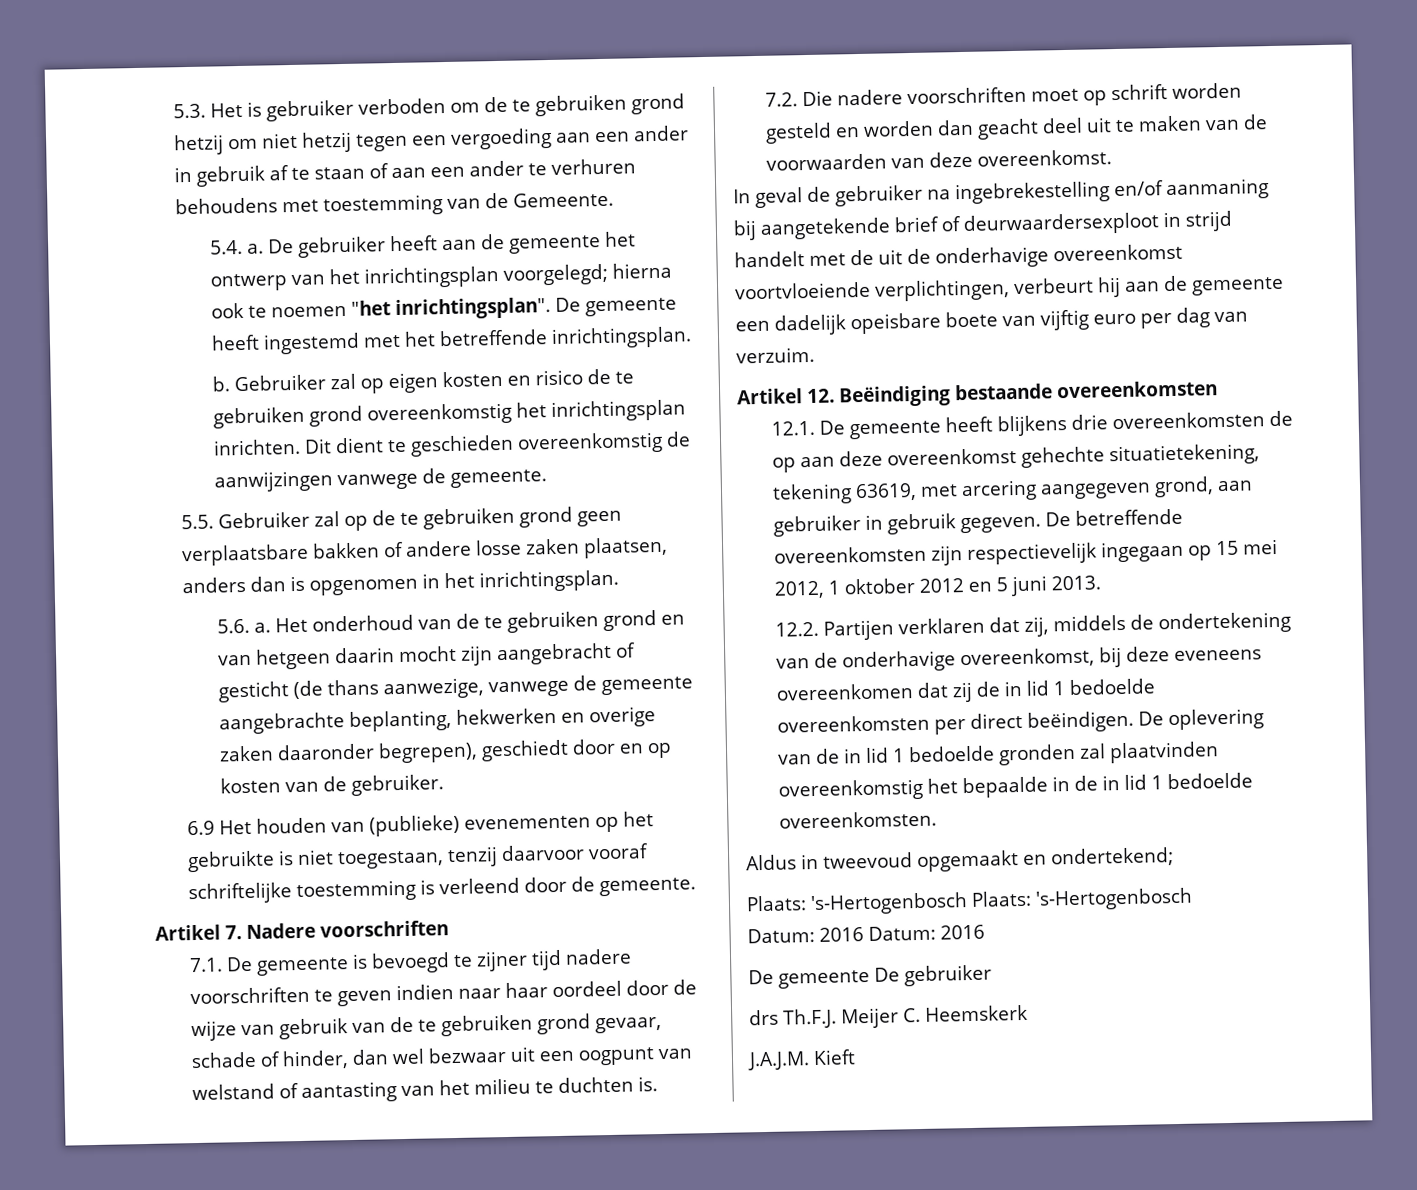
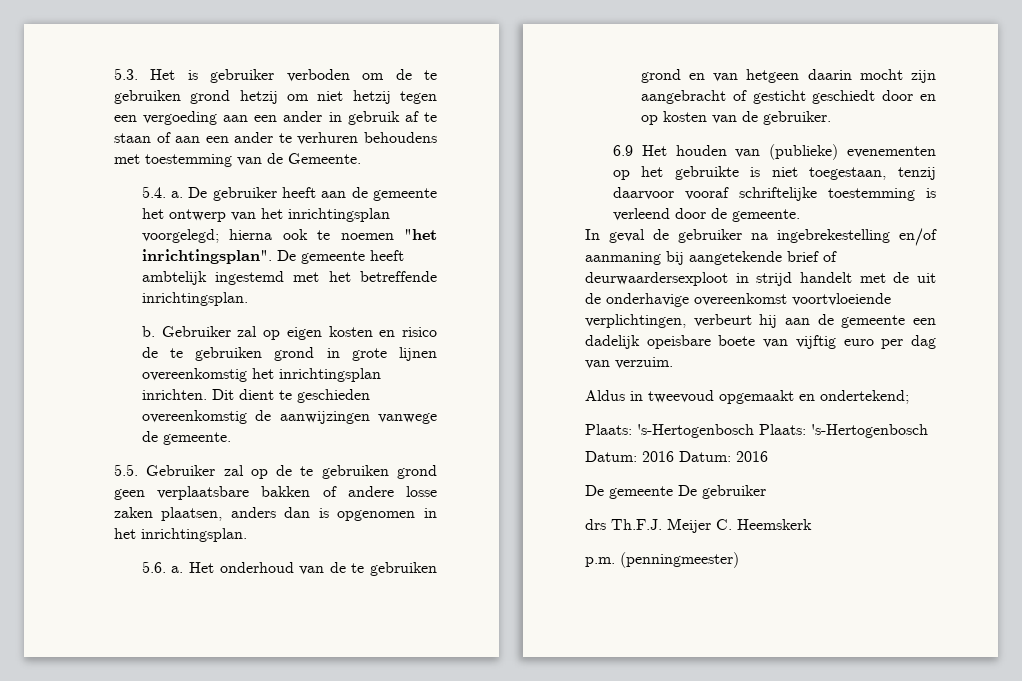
(261, 342) none -> [141,271,207,285] ambtelijk
(364, 416) none -> [326,347,437,361] in grote lijnen
[293,675,694,700] [219,706,657,735] [219,741,479,764] (de thans aanwezige, vanwege de gemeente aangebrachte beplanting, hekwerken en overige zaken daaronder begrepen), -> (806, 97) none
[155,920,449,941] [189,948,633,976] [190,979,698,1007] [191,1013,663,1042] [191,1046,693,1070] [192,1076,659,1103] [765,82,1243,107] [765,114,1269,144] [766,149,1113,171] // Artikel 7. Nadere voorschriften // 7.1. De gemeente is bevoegd te zijner tijd nadere voorschriften te geven indien naar haar oordeel door de wijze van gebruik van de te gebruiken grond gevaar, schade of hinder, dan wel bezwaar uit een oogpunt van welstand of aantasting van het milieu te duchten is. // 7.2. Die nadere voorschriften moet op schrift worden gesteld en worden dan geacht deel uit te maken van de voorwaarden van deze overeenkomst. -> (800, 215) none
[737,380,1218,408] [771,410,1294,440] [772,443,1261,473] [772,476,1254,505] [773,508,1184,537] [774,538,1279,566] [774,575,1102,599] [775,611,1292,641] [776,646,1263,673] [776,678,1156,703] [777,708,1265,735] [778,741,1220,766] [778,772,1254,802] [779,810,938,829] // Artikel 12. Beëindiging bestaande overeenkomsten // 12.1. De gemeente heeft blijkens drie overeenkomsten de op aan deze overeenkomst gehechte situatietekening, tekening 63619, met arcering aangegeven grond, aan gebruiker in gebruik gegeven. De betreffende overeenkomsten zijn respectievelijk ingegaan op 15 mei 2012, 1 oktober 2012 en 5 juni 2013. // 12.2. Partijen verklaren dat zij, middels de ondertekening van de onderhavige overeenkomst, bij deze eveneens overeenkomen dat zij de in lid 1 bedoelde overeenkomsten per direct beëindigen. De oplevering van de in lid 1 bedoelde gronden zal plaatvinden overeenkomstig het bepaalde in de in lid 1 bedoelde overeenkomsten. -> (673, 363) none
[747,1049,856,1071] J.A.J.M. Kieft -> [585,552,739,568] p.m. (penningmeester)

